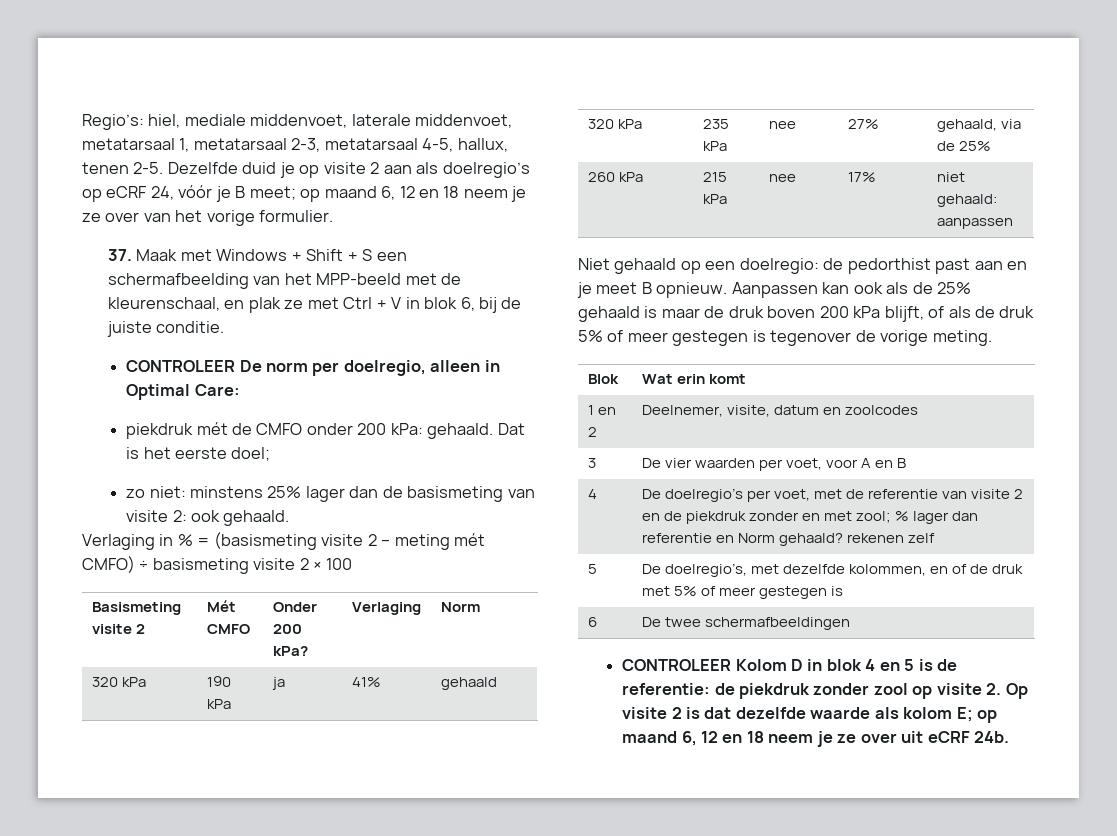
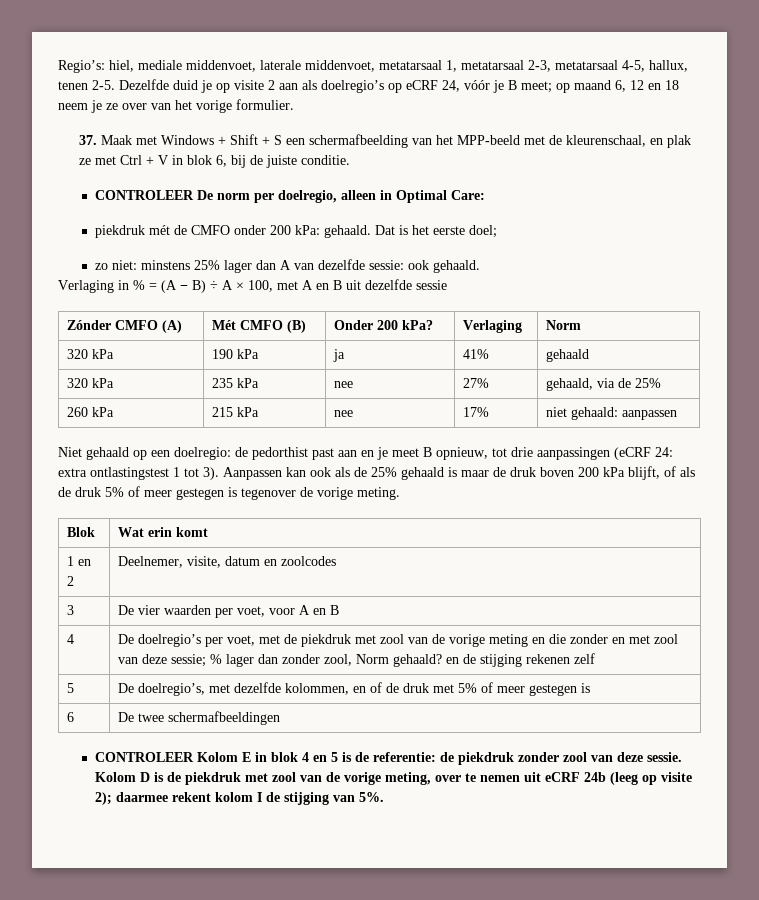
[382,486,535,502] [126,510,187,522] de basismeting van visite 2: -> [279,259,404,270] A van dezelfde sessie:
[213,532,486,550] [82,556,352,574] [91,602,181,615] [91,624,145,634] (basismeting visite 2 − meting mét CMFO) ÷ basismeting visite 2 × 100 // Basismeting visite 2 -> [161,279,447,293] [67,320,183,333] (A − B) ÷ A × 100, met A en B uit dezelfde sessie // Zónder CMFO (A)
(250, 629) none -> [287,320,307,333] (B)
[656,282,728,298] opnieuw. -> [436,447,673,460] [58,467,219,480] opnieuw, tot drie aanpassingen (eCRF 24: extra ontlastingstest 1 tot 3).
[867,489,1024,499] [641,511,979,524] [641,533,843,546] referentie van visite 2 en de piekdruk zonder en met zool; % lager dan referentie en Norm gehaald? -> [301,634,679,647] [118,654,523,667] piekdruk met zool van de vorige meting en die zonder en met zool van deze sessie; % lager dan zonder zool, Norm gehaald? en de stijging
[791,659,804,671] D -> [241,752,251,762] E
[912,683,1028,699] [622,707,998,723] [622,731,1010,747] op visite 2. Op visite 2 is dat dezelfde waarde als kolom E; op maand 6, 12 en 18 neem je ze over uit eCRF 24b. -> [590,752,682,762] [94,772,692,785] [94,792,384,805] van deze sessie. Kolom D is de piekdruk met zool van de vorige meting, over te nemen uit eCRF 24b (leeg op visite 2); daarmee rekent kolom I de stijging van 5%.

